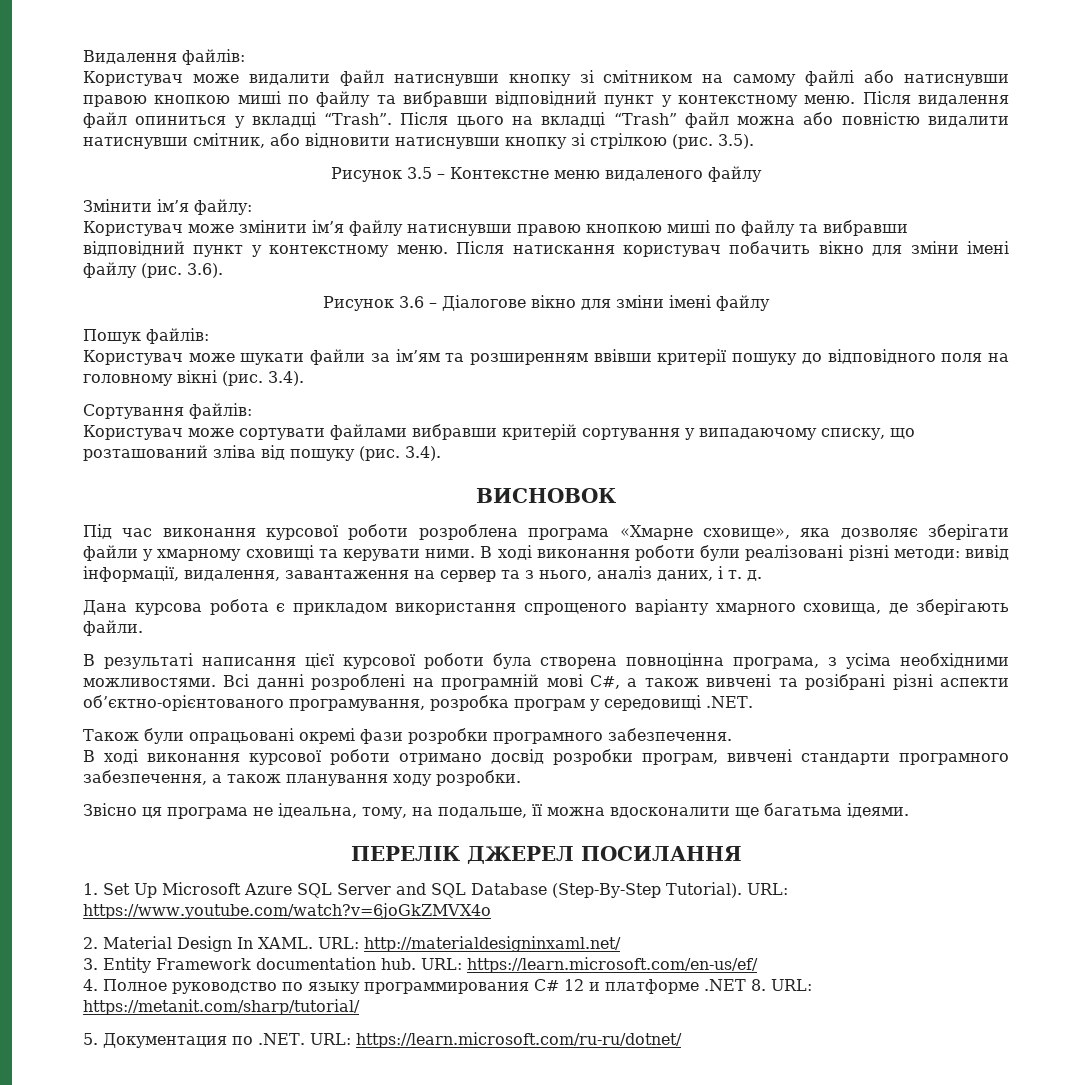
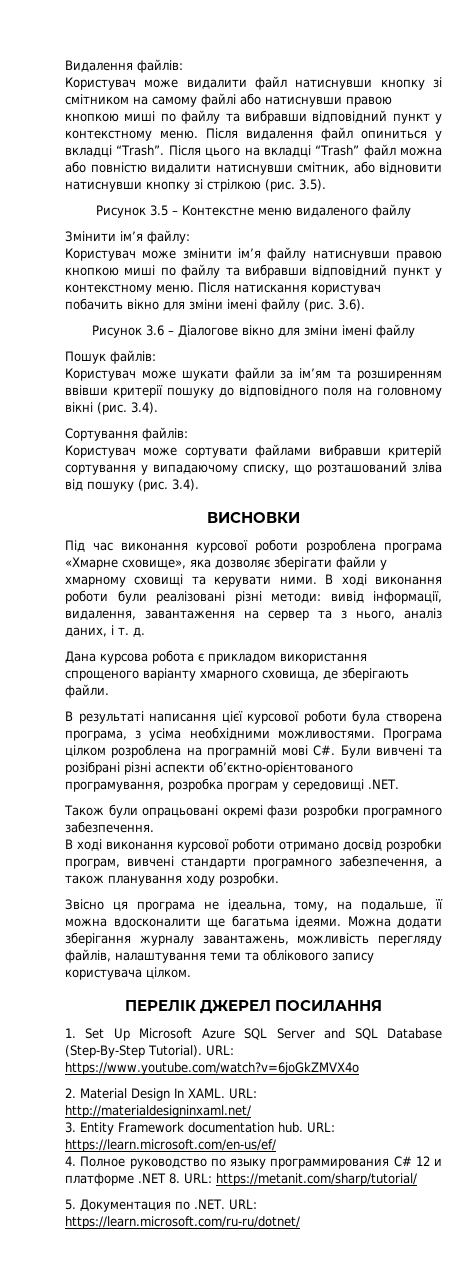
[476,488,616,503] ВИСНОВОК -> [207,512,300,523] ВИСНОВКИ
[626,653,725,668] повноцінна -> (442, 718) none
[223,674,699,690] Всі данні розроблені на програмній мові С#, а також -> [383,728,442,741] [65,744,371,758] Програма цілком розроблена на програмній мові С#. Були
(909, 810) none -> [347,916,442,928] [65,932,442,946] [65,949,374,963] [65,967,191,980] Можна додати зберігання журналу завантажень, можливість перегляду файлів, налаштування теми та облікового запису користувача цілком.

